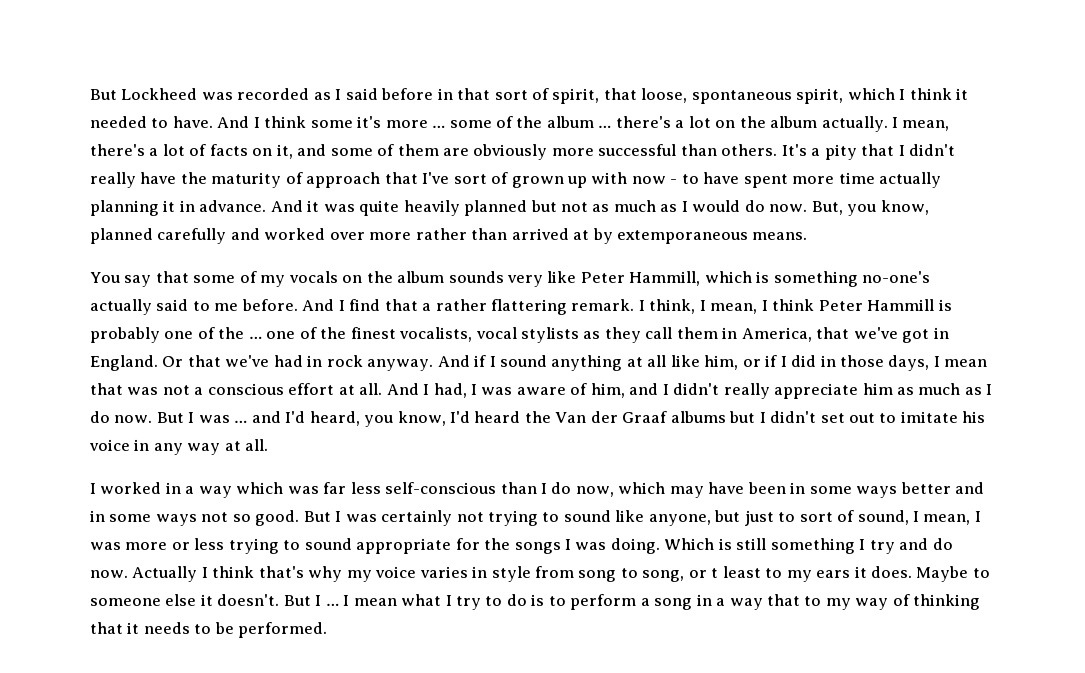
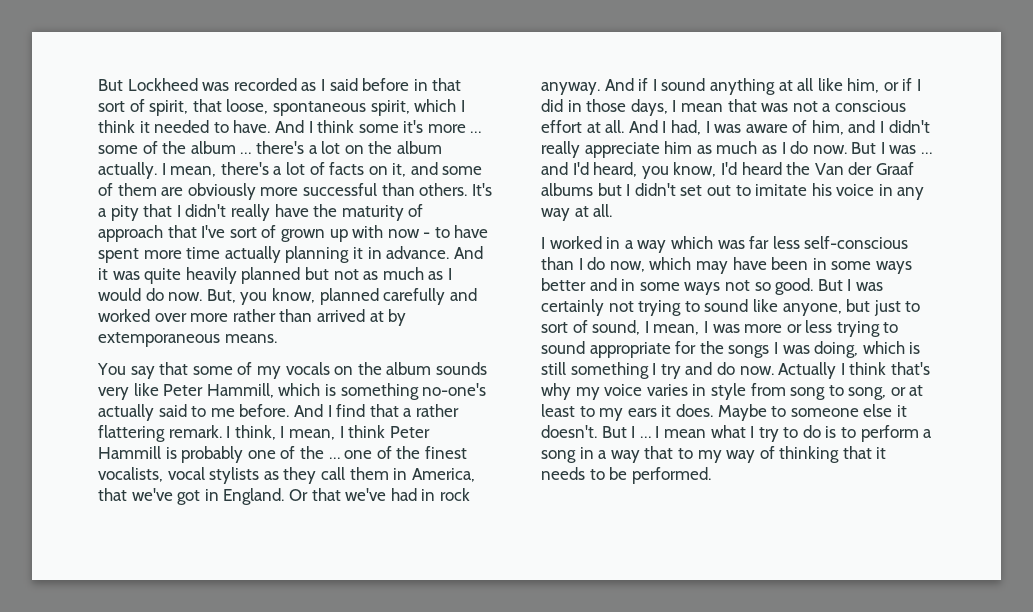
[610,538,715,554] doing. Which -> [814,341,905,358] doing, which
[711,568,719,578] t -> [909,385,924,396] at

